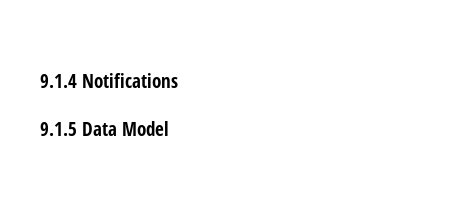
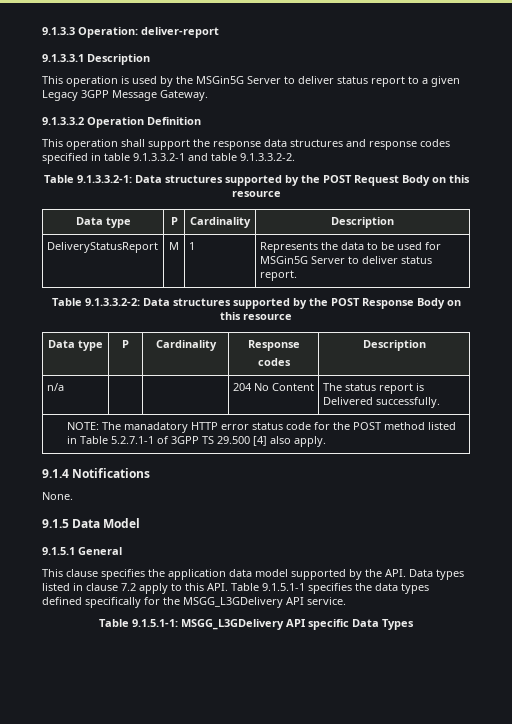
(40, 81) none -> [42,27,219,38] [42,54,150,65] [42,76,460,87] [42,90,208,101] [42,117,201,128] [42,139,450,150] [42,153,295,164] [43,175,470,186] [231,191,281,197] [75,217,131,228] [170,217,178,225] [190,217,251,228] [331,217,394,228] [46,242,158,253] [169,242,179,250] [188,242,195,250] [259,242,441,253] [259,256,432,264] [259,270,297,281] [51,298,461,309] [220,312,292,320] [48,340,103,351] [122,340,129,348] [155,340,217,351] [247,340,300,351] [257,358,291,366] [362,340,426,351] [46,383,64,391] [232,383,314,391] [322,383,424,394] [322,397,440,408] [66,422,456,433] [66,436,326,447] 9.1.3.3 Operation: deliver-report // 9.1.3.3.1 Description // This operation is used by the MSGin5G Server to deliver status report to a given Legacy 3GPP Message Gateway. // 9.1.3.3.2 Operation Definition // This operation shall support the response data structures and response codes specified in table 9.1.3.3.2-1 and table 9.1.3.3.2-2. // Table 9.1.3.3.2-1: Data structures supported by the POST Request Body on this resource // Data type | P | Cardinality | Description // DeliveryStatusReport | M | 1 | Represents the data to be used for MSGin5G Server to deliver status report. // Table 9.1.3.3.2-2: Data structures supported by the POST Response Body on this resource // Data type | P | Cardinality | Response // codes | Description // n/a | | | 204 No Content | The status report is Delivered successfully. // NOTE: The manadatory HTTP error status code for the POST method listed in Table 5.2.7.1-1 of 3GPP TS 29.500 [4] also apply. //
(179, 80) none -> [42,492,73,500] // None.
(170, 128) none -> [42,547,122,555] [42,569,464,580] [42,583,429,594] [42,597,346,608] [99,619,414,630] // 9.1.5.1 General // This clause specifies the application data model supported by the API. Data types listed in clause 7.2 apply to this API. Table 9.1.5.1-1 specifies the data types defined specifically for the MSGG_L3GDelivery API service. // Table 9.1.5.1-1: MSGG_L3GDelivery API specific Data Types

